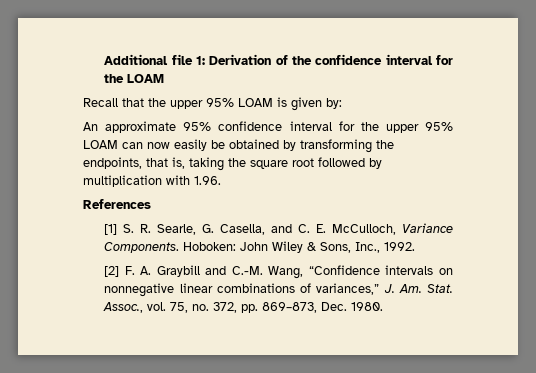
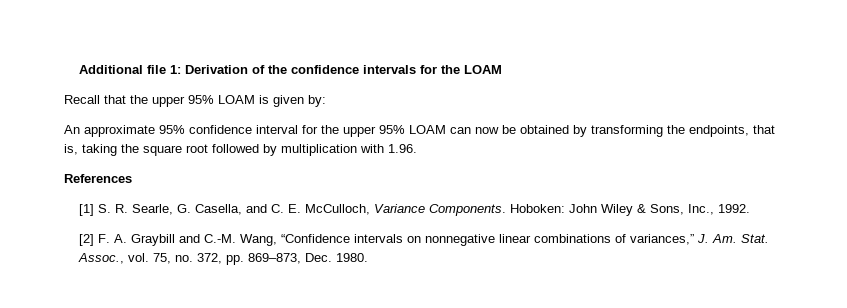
[385,54,433,65] interval -> [363,65,417,74] intervals
[174,139,207,151] easily -> (499, 130) none

